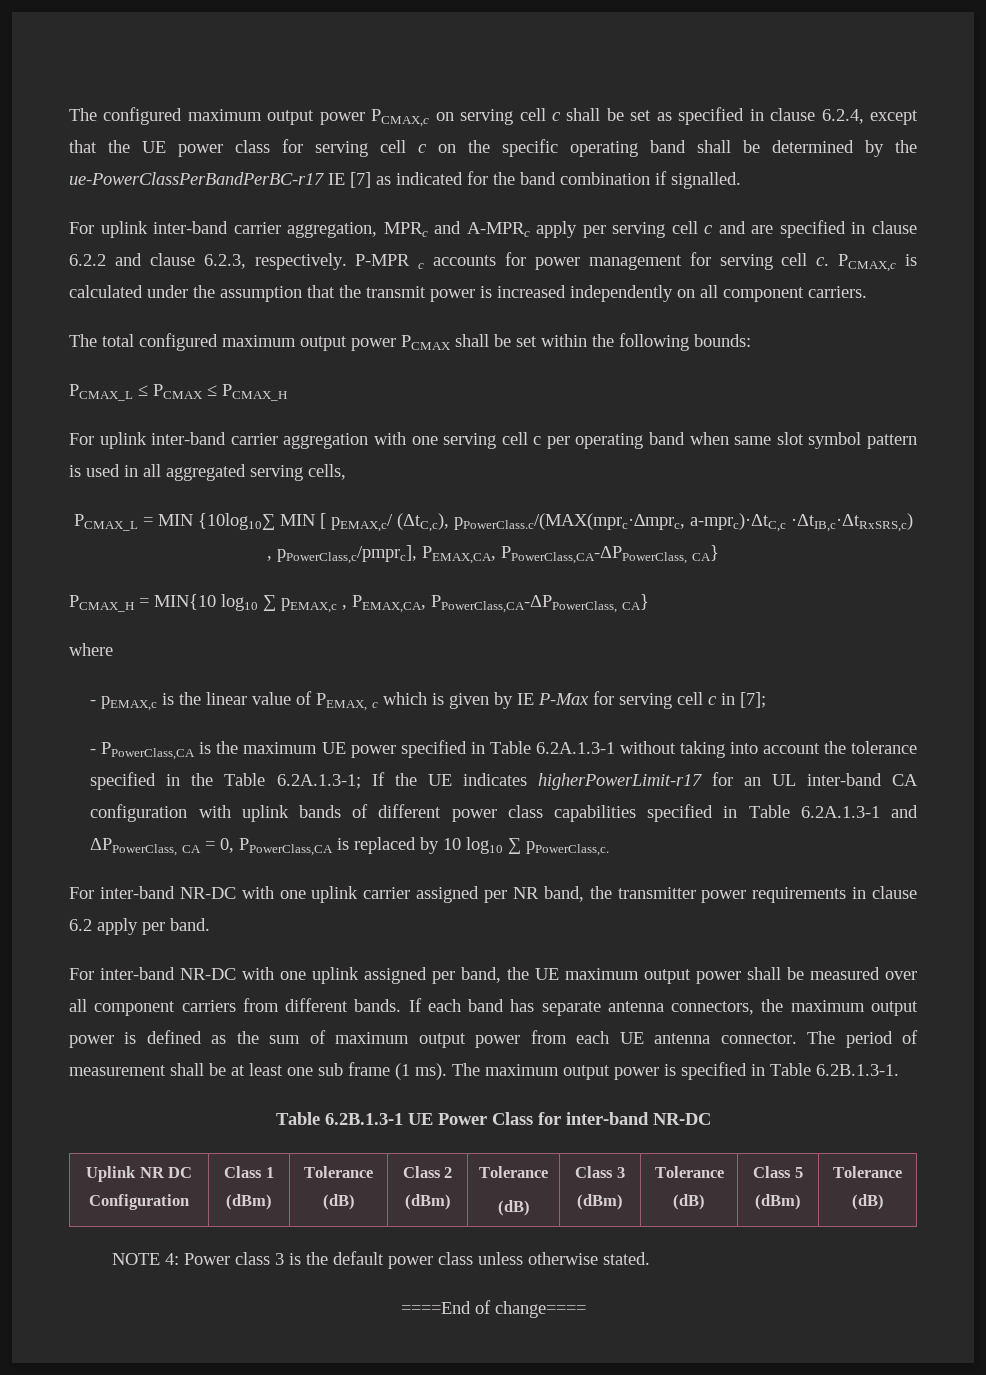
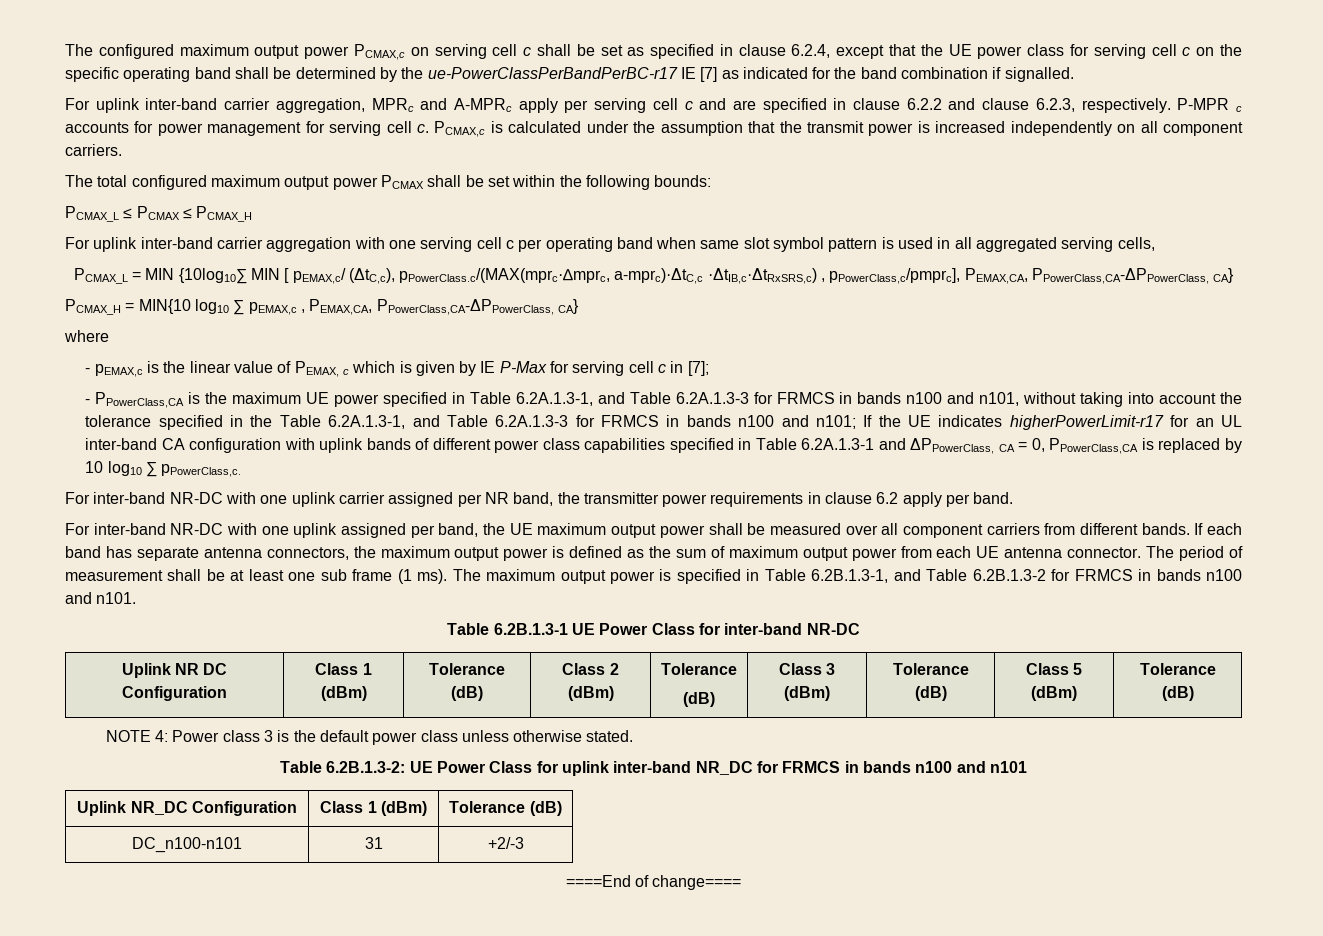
[535,742,615,754] 6.2A.1.3-1 -> [515,392,1020,406] 6.2A.1.3-1, and Table 6.2A.1.3-3 for FRMCS in bands n100 and n101,
[276,774,361,789] 6.2A.1.3-1; -> [328,415,856,429] 6.2A.1.3-1, and Table 6.2A.1.3-3 for FRMCS in bands n100 and n101;
[816,1064,899,1076] 6.2B.1.3-1. -> [811,569,1242,583] [65,592,137,604] 6.2B.1.3-1, and Table 6.2B.1.3-2 for FRMCS in bands n100 and n101.
(650, 1258) none -> [280,761,1027,776] [77,801,297,816] [320,801,427,816] [449,801,562,816] [132,837,242,853] [364,837,383,849] [487,837,524,849] // Table 6.2B.1.3-2: UE Power Class for uplink inter-band NR_DC for FRMCS in bands n100 and n101 // Uplink NR_DC Configuration | Class 1 (dBm) | Tolerance (dB) // DC_n100-n101 | 31 | +2/-3

